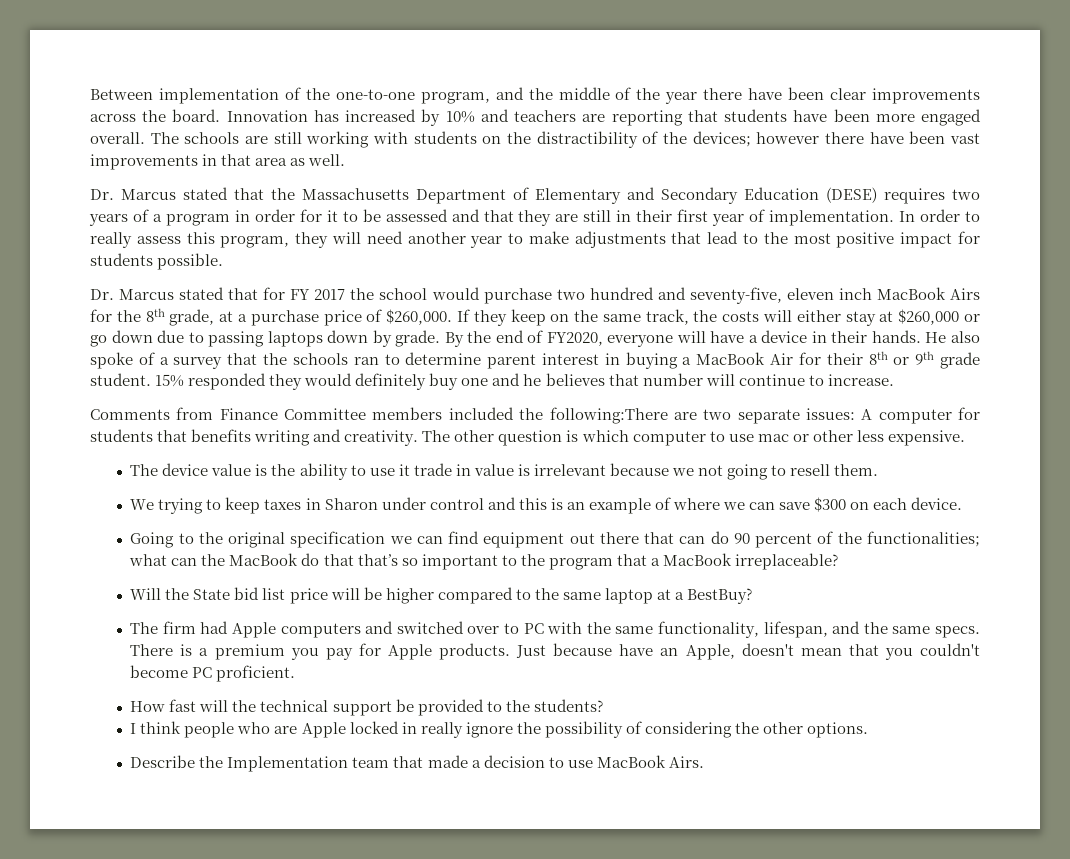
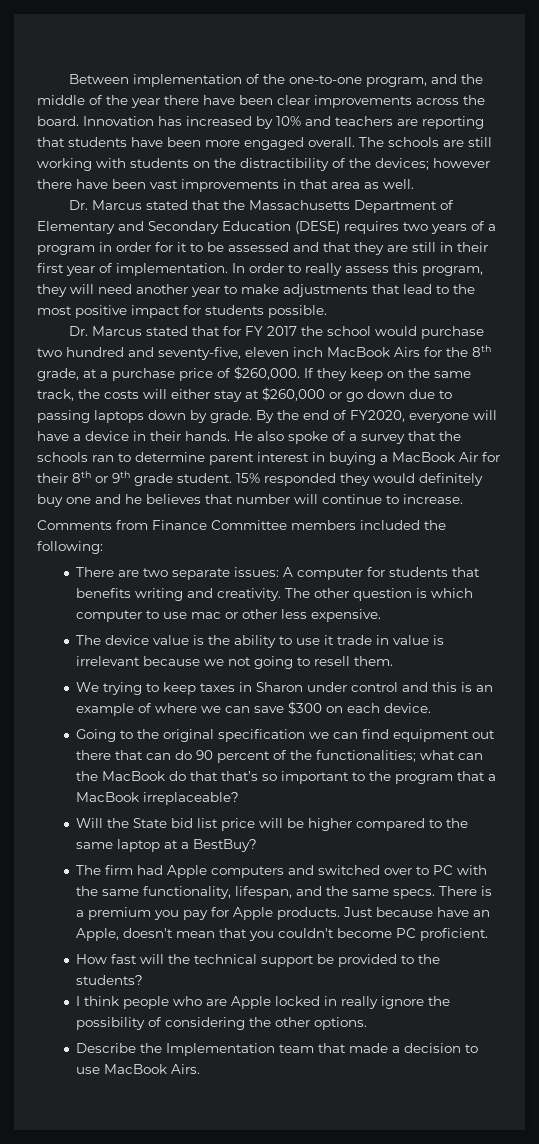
[549,407,668,424] following:There -> [37,541,103,554] [76,567,115,577] following: // There

